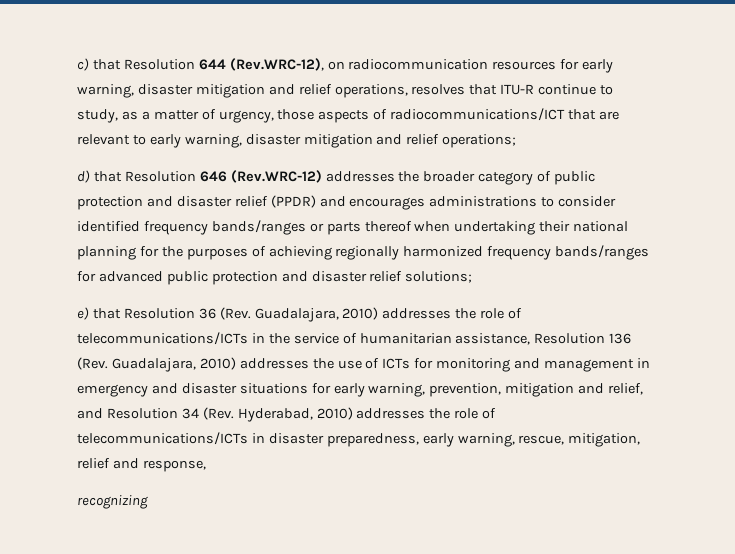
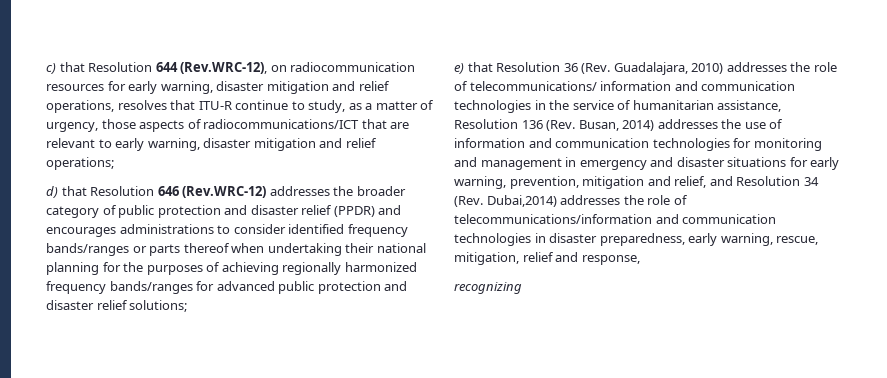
[77,332,248,345] telecommunications/ICTs -> [469,81,796,91] [454,100,531,113] telecommunications/ information and communication technologies
[111,357,236,372] Guadalajara, 2010) -> [578,120,655,131] Busan, 2014)
[382,358,411,369] ICTs -> [454,138,730,151] information and communication technologies
[237,407,497,422] [77,432,248,445] Hyderabad, 2010) addresses the role of telecommunications/ICTs -> [486,195,688,207] [454,214,777,224] [454,233,531,246] Dubai,2014) addresses the role of telecommunications/information and communication technologies

